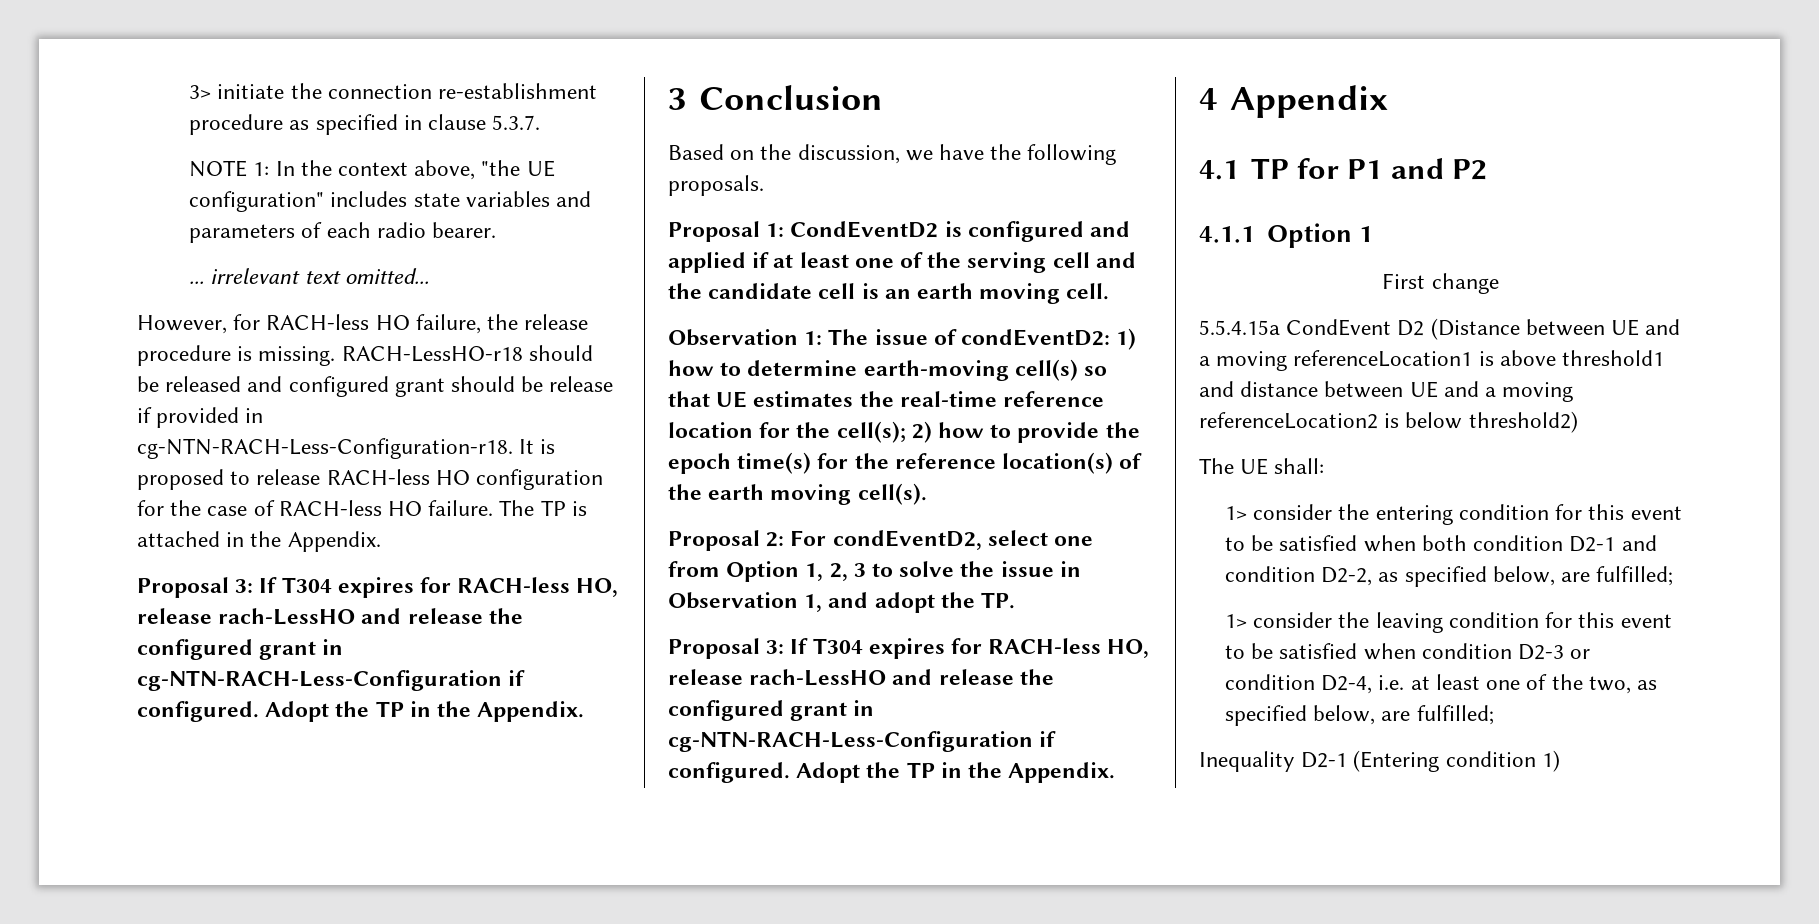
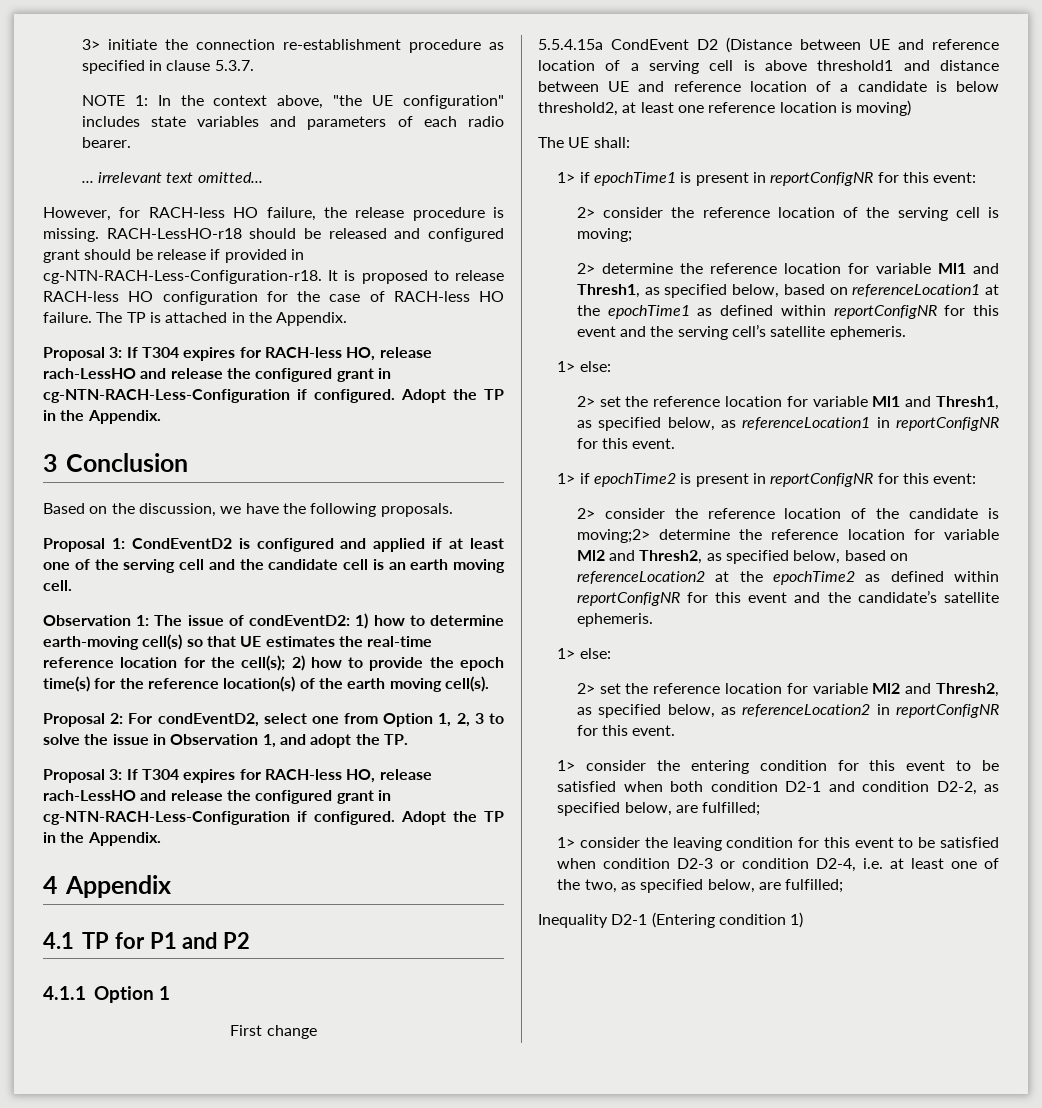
[1199,350,1473,371] a moving referenceLocation1 -> [932,39,999,50] [538,60,734,74] reference location of a serving cell
[1485,382,1574,402] [1199,411,1578,433] [1199,458,1325,475] a moving referenceLocation2 is below threshold2) // The UE shall: -> [673,81,999,92] [538,100,912,116] [538,137,630,148] [557,172,977,186] [576,207,999,221] [576,228,632,242] [576,263,999,274] [576,284,999,298] [576,305,999,319] [576,324,906,340] [557,361,611,372] [576,396,999,410] [576,417,999,431] [576,438,676,449] [557,473,977,487] [576,508,999,519] [576,529,999,543] [576,550,909,564] [576,571,999,585] [576,590,999,606] [576,613,653,627] [557,648,611,659] [576,683,999,697] [576,704,999,718] [576,725,676,736] reference location of a candidate is below threshold2, at least one reference location is moving) // The UE shall: // 1> if epochTime1 is present in reportConfigNR for this event: // 2> consider the reference location of the serving cell is moving; // 2> determine the reference location for variable Ml1 and Thresh1, as specified below, based on referenceLocation1 at the epochTime1 as defined within reportConfigNR for this event and the serving cell’s satellite ephemeris. // 1> else: // 2> set the reference location for variable Ml1 and Thresh1, as specified below, as referenceLocation1 in reportConfigNR for this event. // 1> if epochTime2 is present in reportConfigNR for this event: // 2> consider the reference location of the candidate is moving;2> determine the reference location for variable Ml2 and Thresh2, as specified below, based on referenceLocation2 at the epochTime2 as defined within reportConfigNR for this event and the candidate’s satellite ephemeris. // 1> else: // 2> set the reference location for variable Ml2 and Thresh2, as specified below, as referenceLocation2 in reportConfigNR for this event.

